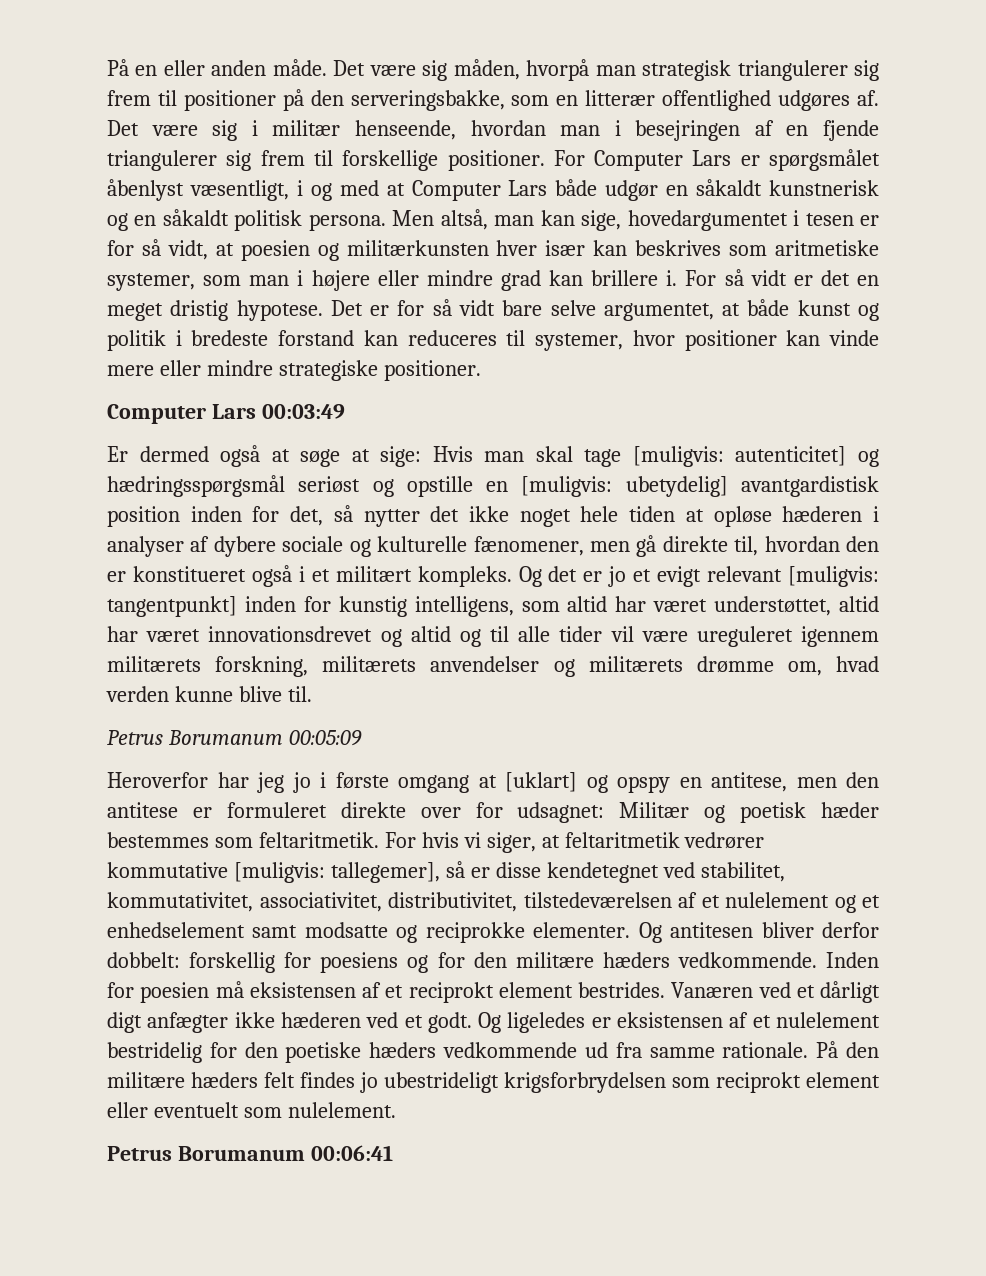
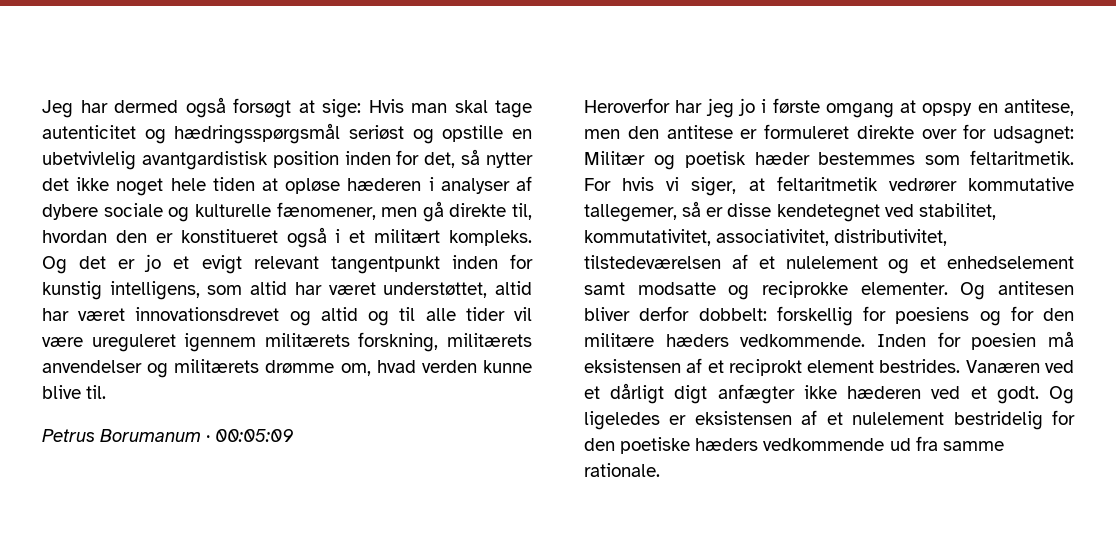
[107,59,879,81] [107,89,879,111] [107,120,880,141] [107,149,880,171] [107,179,879,201] [107,209,879,231] [107,239,879,261] [107,269,879,291] [107,299,880,321] [107,330,880,351] [107,360,481,381] [107,404,345,424] [107,445,341,467] På en eller anden måde. Det være sig måden, hvorpå man strategisk triangulerer sig frem til positioner på den serveringsbakke, som en litterær offentlighed udgøres af. Det være sig i militær henseende, hvordan man i besejringen af en fjende triangulerer sig frem til forskellige positioner. For Computer Lars er spørgsmålet åbenlyst væsentligt, i og med at Computer Lars både udgør en såkaldt kunstnerisk og en såkaldt politisk persona. Men altså, man kan sige, hovedargumentet i tesen er for så vidt, at poesien og militærkunsten hver især kan beskrives som aritmetiske systemer, som man i højere eller mindre grad kan brillere i. For så vidt er det en meget dristig hypotese. Det er for så vidt bare selve argumentet, at både kunst og politik i bredeste forstand kan reduceres til systemer, hvor positioner kan vinde mere eller mindre strategiske positioner. // Computer Lars 00:03:49 // Er dermed også at søge -> [42,97,291,118] Jeg har dermed også forsøgt
[632,446,847,467] [muligvis: autenticitet] -> [42,125,136,139] autenticitet
[521,476,728,497] [muligvis: ubetydelig] -> [42,151,136,170] ubetvivlelig
[788,566,880,587] [107,596,237,617] [muligvis: tangentpunkt] -> [330,256,440,274] tangentpunkt
(283, 737) none -> [206,435,211,442] ·
[505,772,608,793] [uklart] og -> (917, 106) none
[233,862,440,883] [muligvis: tallegemer], -> [584,204,677,222] tallegemer,
[816,1041,880,1058] [107,1072,880,1093] [107,1102,396,1118] [107,1145,393,1161] På den militære hæders felt findes jo ubestrideligt krigsforbrydelsen som reciprokt element eller eventuelt som nulelement. // Petrus Borumanum 00:06:41 -> (660, 470) none

